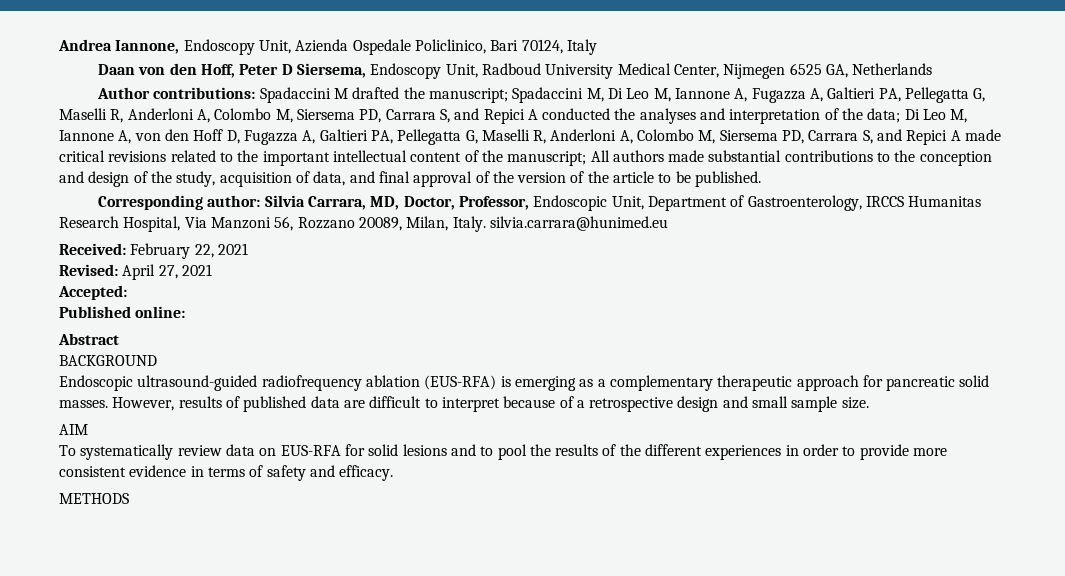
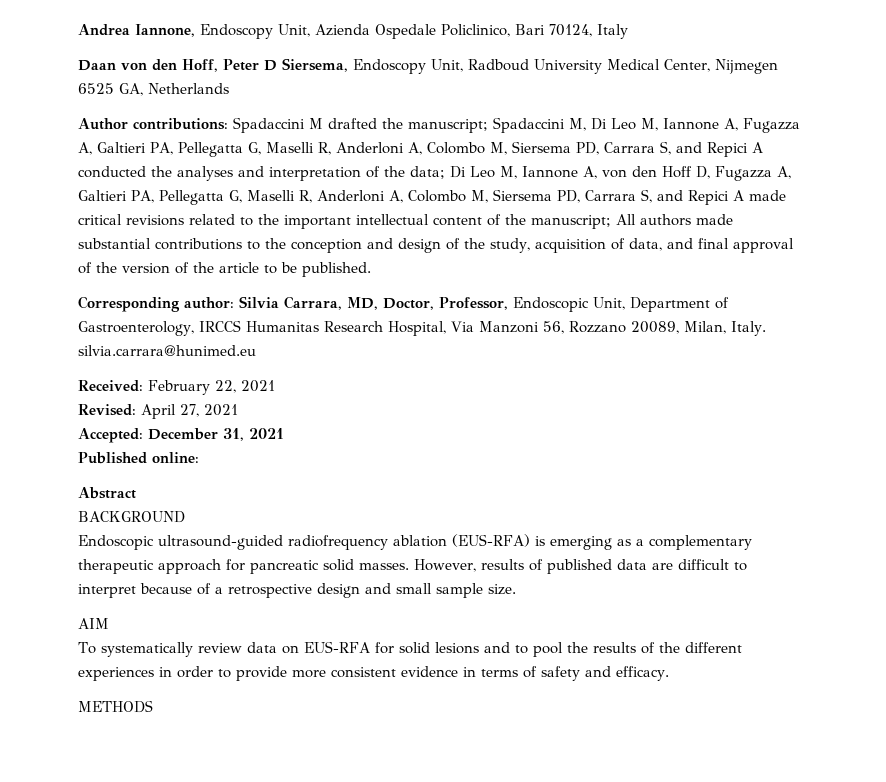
(127, 292) none -> [148,428,284,441] December 31, 2021

